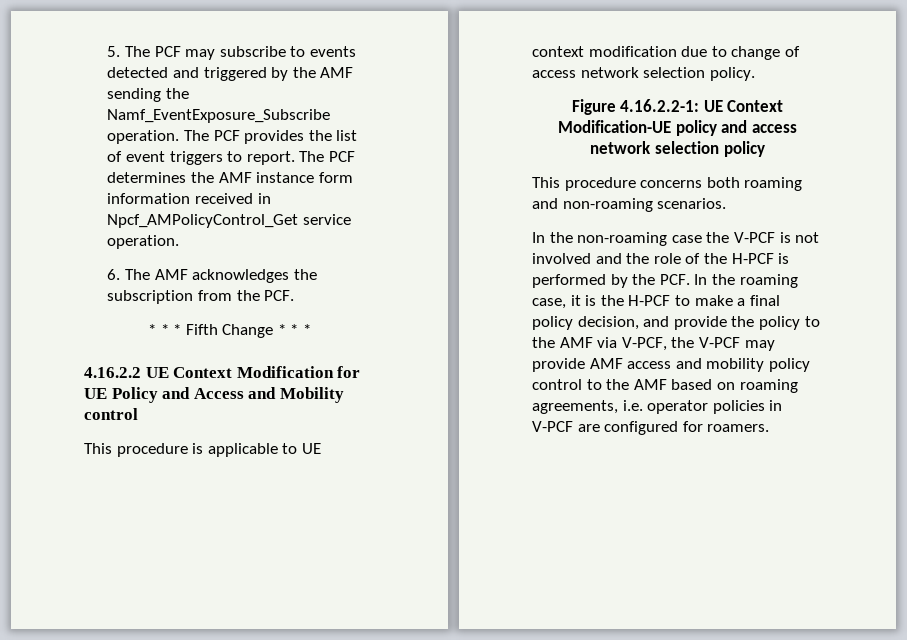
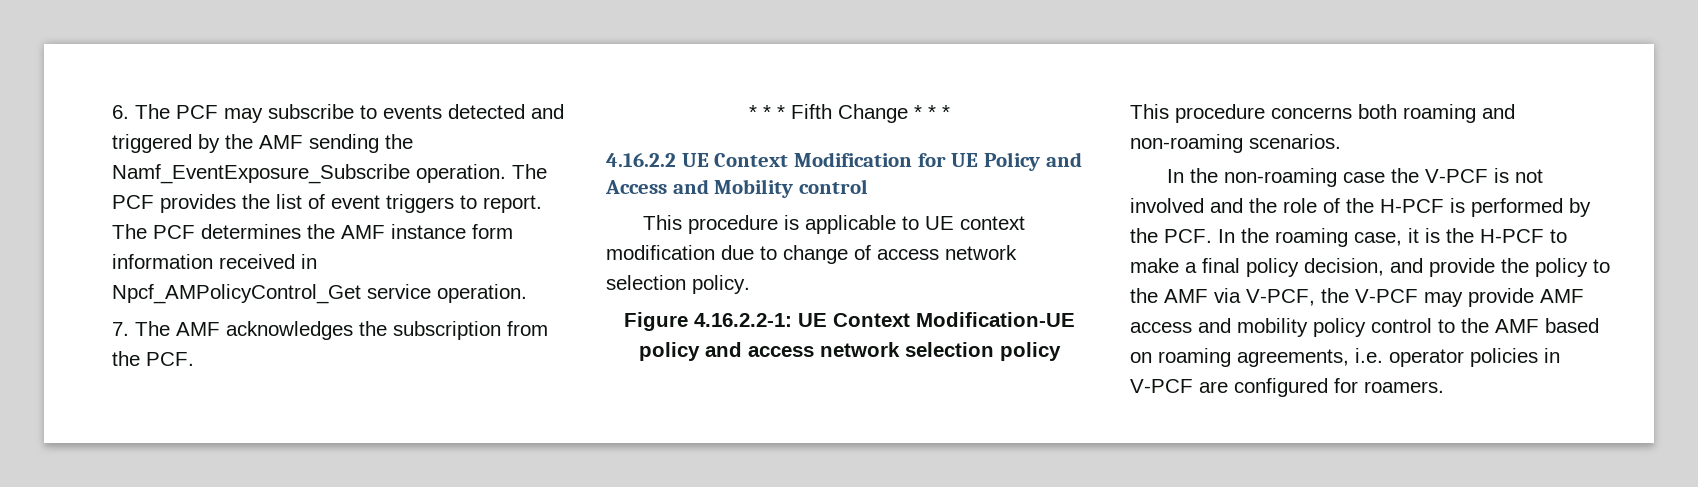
[107,46,121,57] 5. -> [112,105,130,119] 6.
[107,269,121,280] 6. -> [112,322,130,336] 7.

